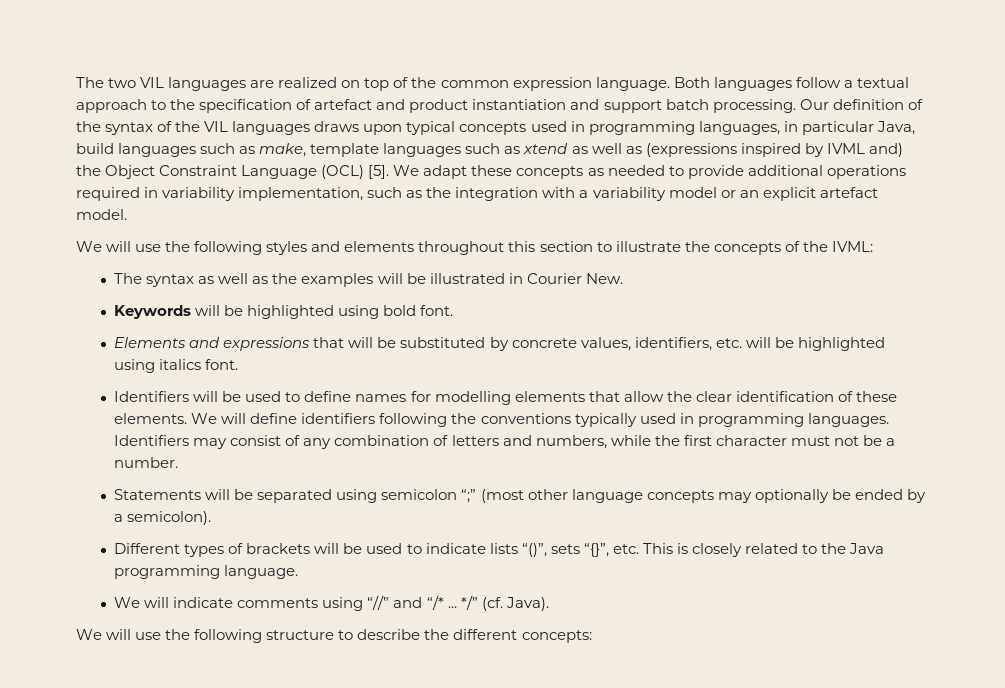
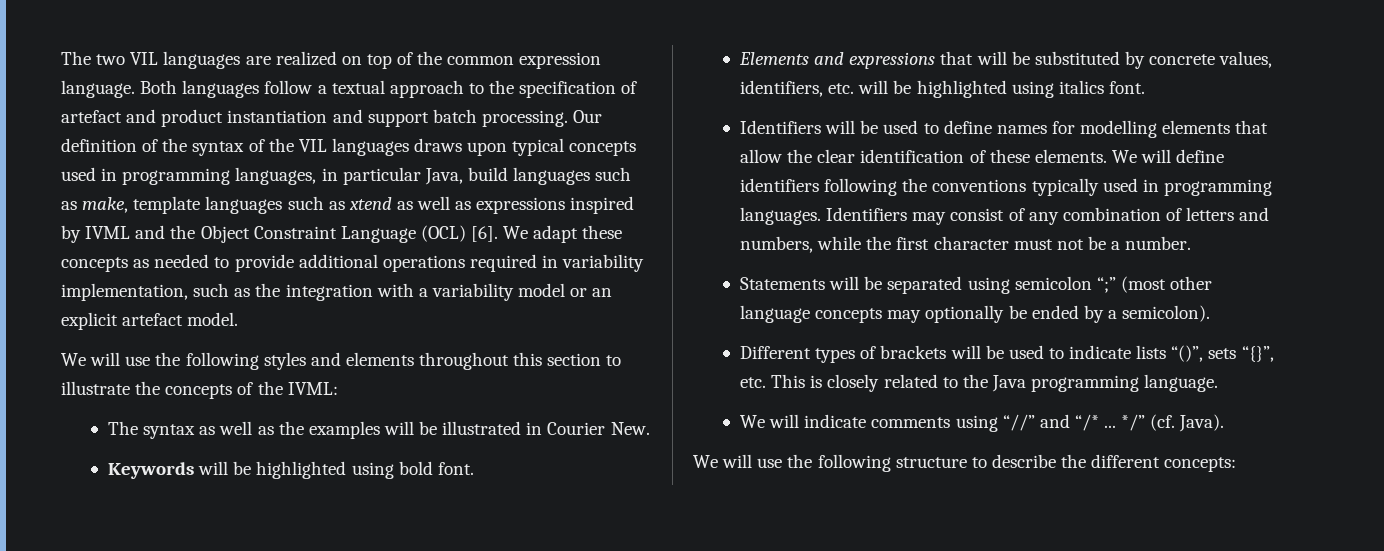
[645,143,737,157] (expressions -> [476,197,566,214] expressions
[868,143,903,157] and) -> [135,225,166,239] and
[368,165,390,179] [5]. -> [471,226,499,242] [6].

